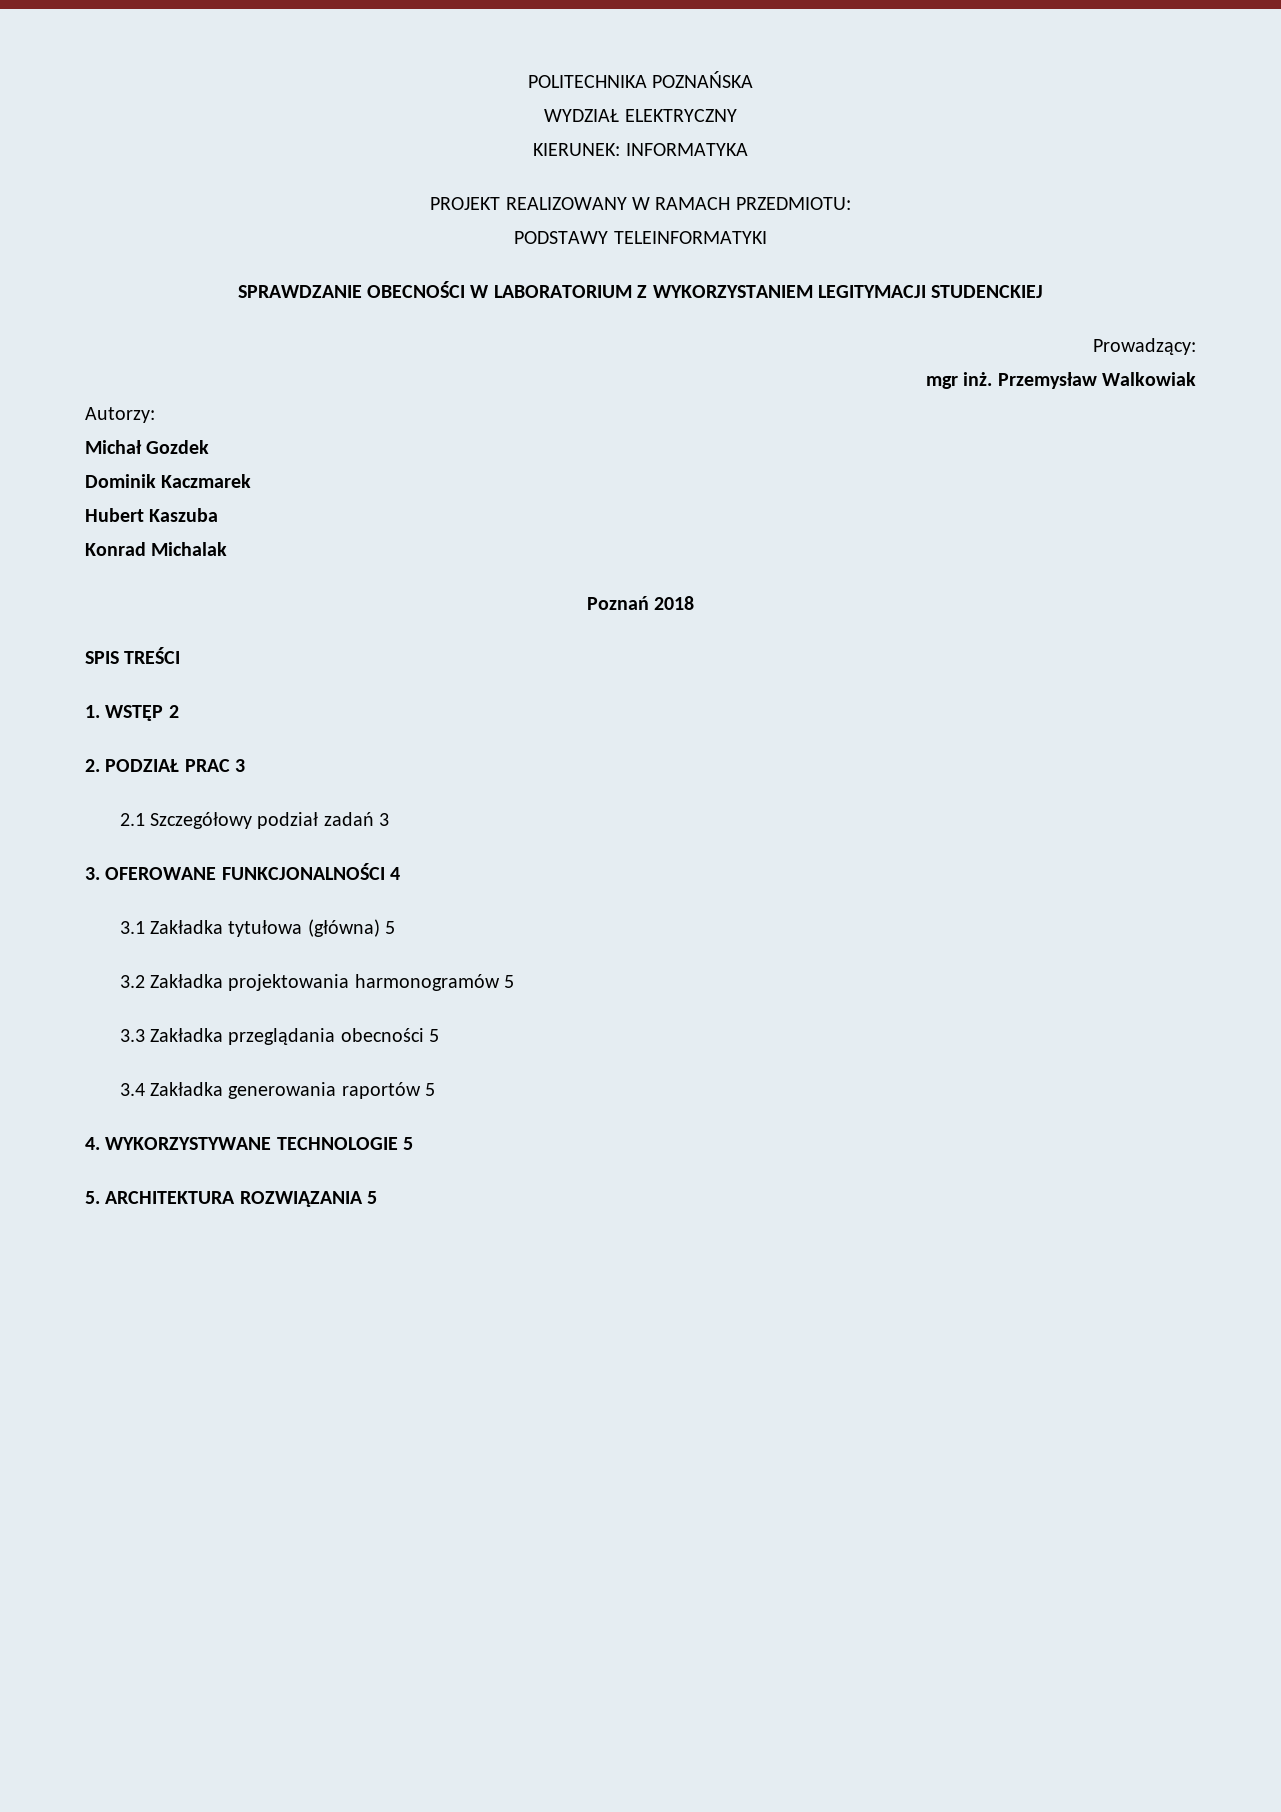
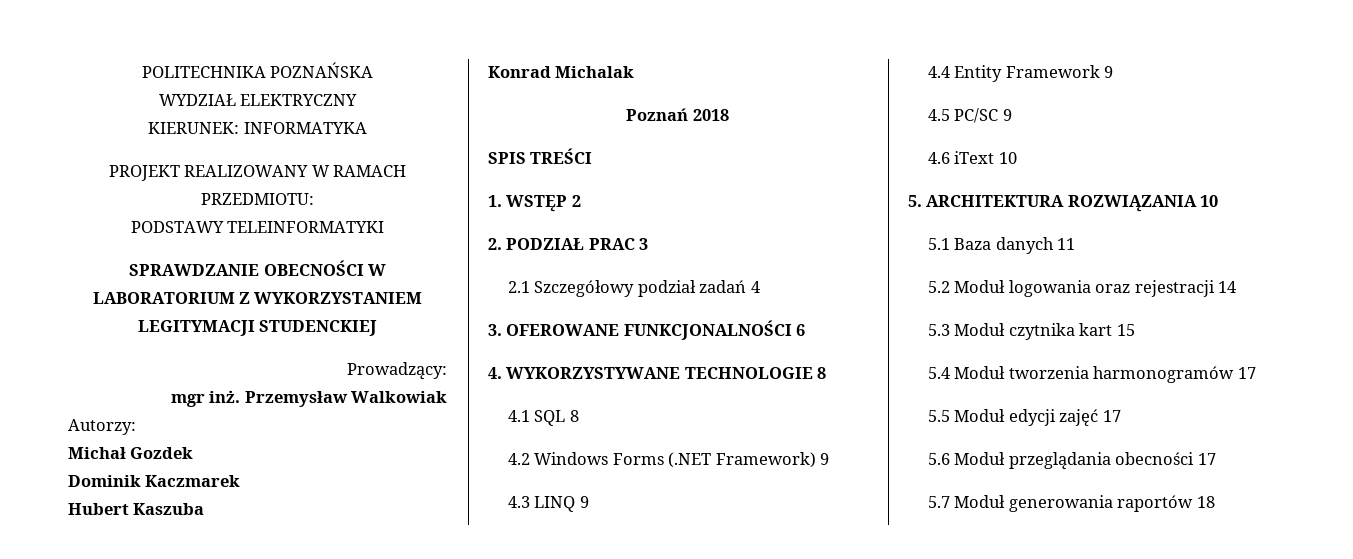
[379,813,390,826] 3 -> [750,281,760,293] 4
[390,867,401,880] [119,919,396,937] [119,974,515,991] [119,1028,440,1045] [119,1082,436,1099] [85,1137,414,1150] [85,1191,378,1207] 4 // 3.1 Zakładka tytułowa (główna) 5 // 3.2 Zakładka projektowania harmonogramów 5 // 3.3 Zakładka przeglądania obecności 5 // 3.4 Zakładka generowania raportów 5 // 4. WYKORZYSTYWANE TECHNOLOGIE 5 // 5. ARCHITEKTURA ROZWIĄZANIA 5 -> [796,324,806,336] [488,367,827,379] [508,410,579,426] [508,452,830,468] [508,496,589,512] [928,65,1114,82] [928,108,1012,123] [928,151,1017,164] [908,195,1219,212] [928,237,1076,254] [928,280,1237,297] [928,323,1135,340] [928,366,1256,383] [928,409,1121,426] [928,452,1216,470] [928,495,1215,512] 6 // 4. WYKORZYSTYWANE TECHNOLOGIE 8 // 4.1 SQL 8 // 4.2 Windows Forms (.NET Framework) 9 // 4.3 LINQ 9 // 4.4 Entity Framework 9 // 4.5 PC/SC 9 // 4.6 iText 10 // 5. ARCHITEKTURA ROZWIĄZANIA 10 // 5.1 Baza danych 11 // 5.2 Moduł logowania oraz rejestracji 14 // 5.3 Moduł czytnika kart 15 // 5.4 Moduł tworzenia harmonogramów 17 // 5.5 Moduł edycji zajęć 17 // 5.6 Moduł przeglądania obecności 17 // 5.7 Moduł generowania raportów 18

